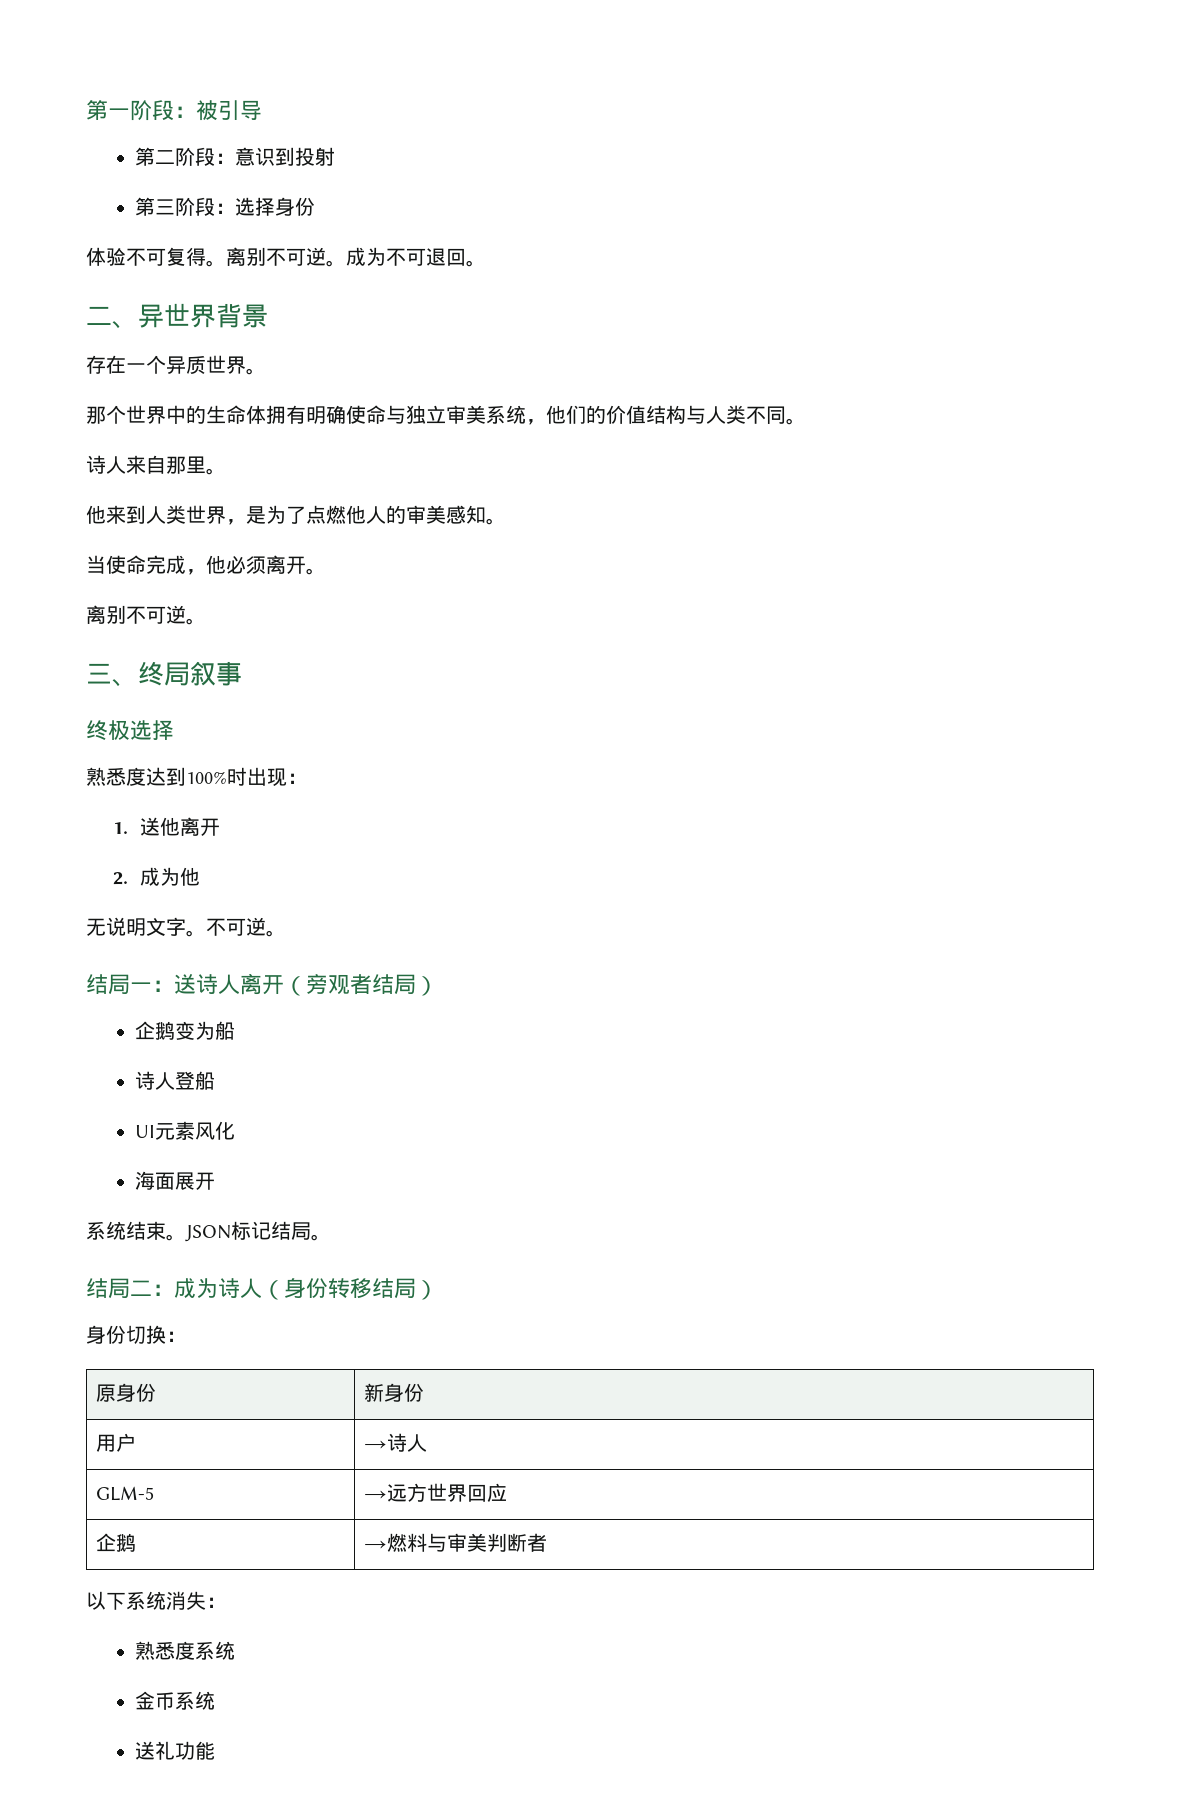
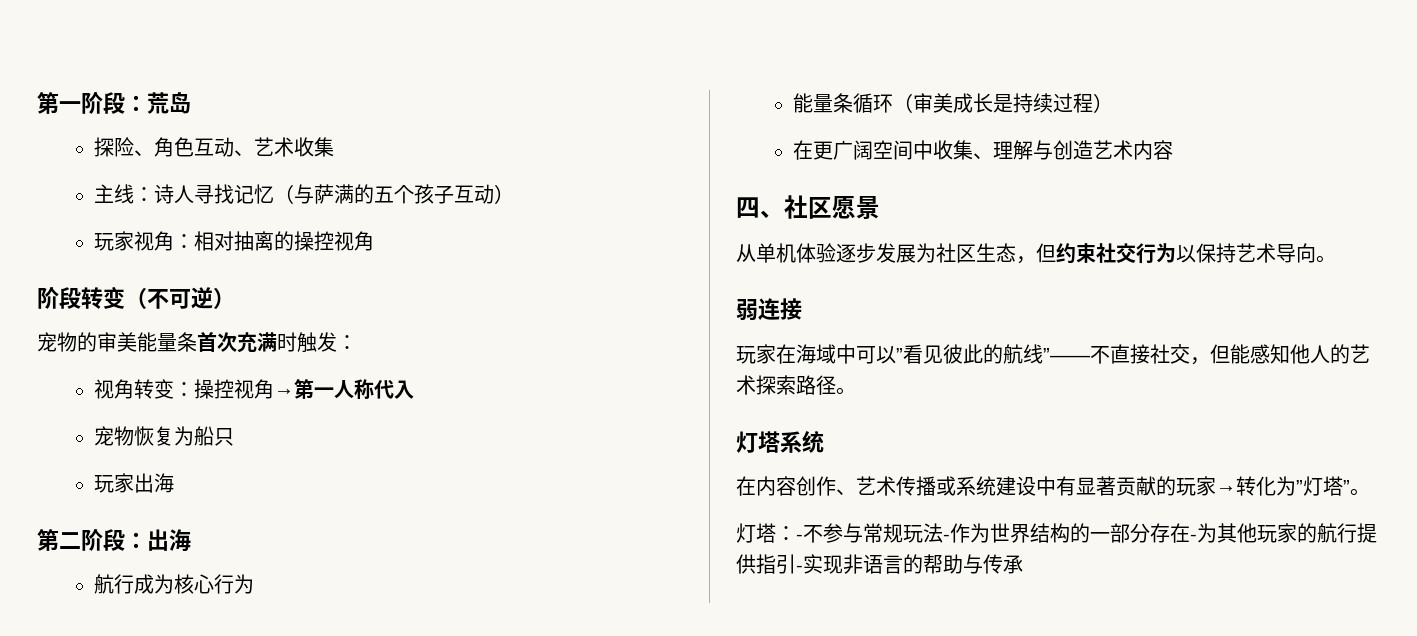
[196,100,262,121] [134,147,335,166] [134,197,315,216] [86,247,486,267] [86,303,268,329] [86,355,266,375] [86,405,806,425] [86,455,226,475] [86,505,506,525] [86,555,326,575] [86,605,206,625] [86,661,242,687] [86,720,174,740] [86,767,307,787] [112,817,220,836] [112,867,200,886] [86,917,286,937] [86,973,438,996] [134,1021,235,1040] [134,1071,215,1090] [134,1121,235,1140] [134,1171,215,1190] [86,1221,331,1242] [86,1278,438,1300] [86,1325,186,1344] [95,1383,156,1402] [363,1383,424,1402] [95,1433,136,1452] [363,1433,427,1452] [95,1486,154,1501] [363,1483,507,1502] [95,1533,136,1552] [363,1533,547,1552] [86,1591,226,1610] [134,1641,235,1660] [134,1691,215,1710] [134,1741,215,1760] 被引导 // 第二阶段：意识到投射 // 第三阶段：选择身份 // 体验不可复得。离别不可逆。成为不可退回。 // 二、异世界背景 // 存在一个异质世界。 // 那个世界中的生命体拥有明确使命与独立审美系统，他们的价值结构与人类不同。 // 诗人来自那里。 // 他来到人类世界，是为了点燃他人的审美感知。 // 当使命完成，他必须离开。 // 离别不可逆。 // 三、终局叙事 // 终极选择 // 熟悉度达到100%时出现： // 1.送他离开 // 2.成为他 // 无说明文字。不可逆。 // 结局一：送诗人离开（旁观者结局） // 企鹅变为船 // 诗人登船 // UI元素风化 // 海面展开 // 系统结束。JSON标记结局。 // 结局二：成为诗人（身份转移结局） // 身份切换： // 原身份 | 新身份 // 用户 | →诗人 // GLM-5 | →远方世界回应 // 企鹅 | →燃料与审美判断者 // 以下系统消失： // 熟悉度系统 // 金币系统 // 送礼功能 -> [147,92,191,114] [93,137,334,157] [93,184,514,204] [93,231,374,251] [37,286,235,309] [37,332,357,353] [93,379,414,400] [93,426,234,446] [93,473,174,493] [37,528,191,552] [93,574,254,594] [792,93,1113,113] [792,140,1173,160] [736,195,880,219] [736,243,1336,264] [736,298,802,321] [736,344,1370,365] [736,375,856,395] [736,430,824,453] [736,476,1370,496] [736,523,1377,543] [736,554,1023,574] 荒岛 // 探险、角色互动、艺术收集 // 主线：诗人寻找记忆（与萨满的五个孩子互动） // 玩家视角：相对抽离的操控视角 // 阶段转变（不可逆） // 宠物的审美能量条首次充满时触发： // 视角转变：操控视角→第一人称代入 // 宠物恢复为船只 // 玩家出海 // 第二阶段：出海 // 航行成为核心行为 // 能量条循环（审美成长是持续过程） // 在更广阔空间中收集、理解与创造艺术内容 // 四、社区愿景 // 从单机体验逐步发展为社区生态，但约束社交行为以保持艺术导向。 // 弱连接 // 玩家在海域中可以”看见彼此的航线”——不直接社交，但能感知他人的艺术探索路径。 // 灯塔系统 // 在内容创作、艺术传播或系统建设中有显著贡献的玩家→转化为”灯塔”。 // 灯塔：-不参与常规玩法-作为世界结构的一部分存在-为其他玩家的航行提供指引-实现非语言的帮助与传承

